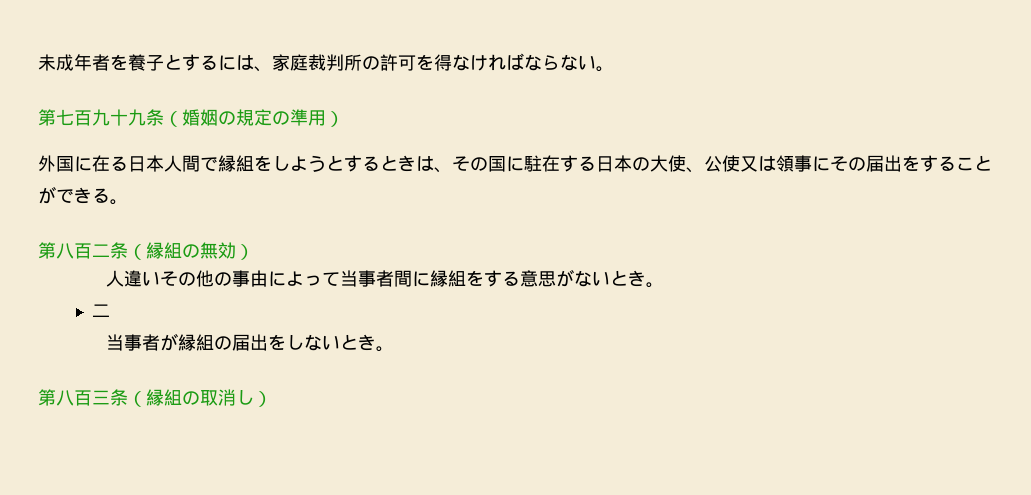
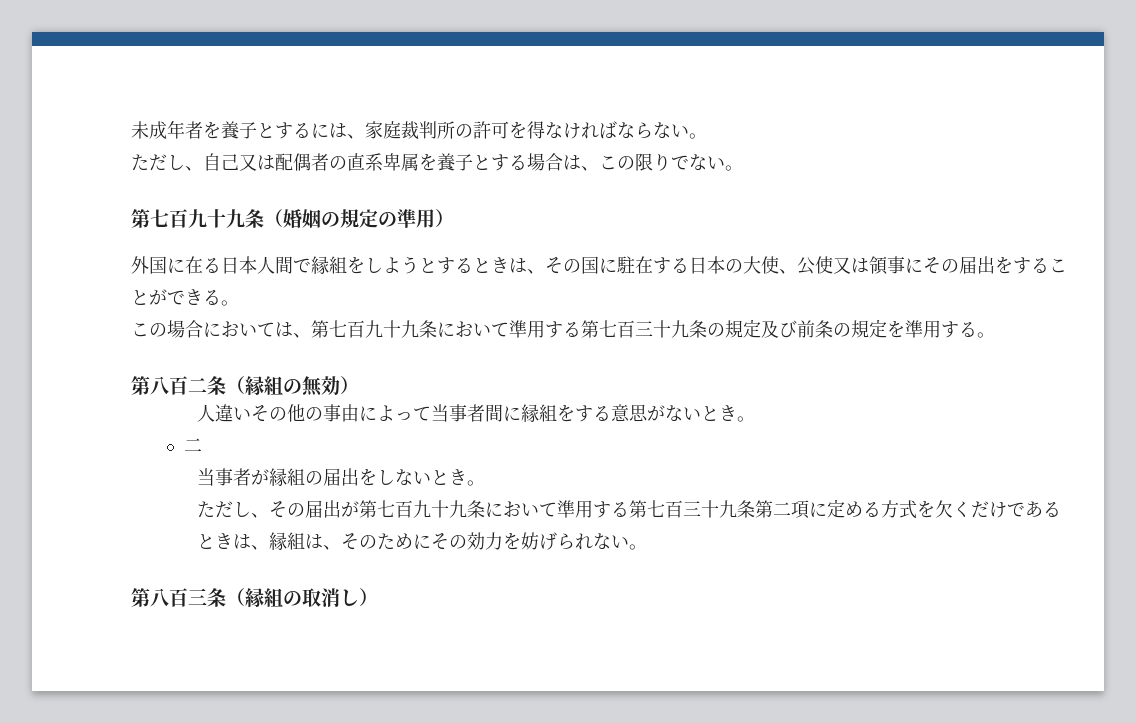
(614, 69) none -> [131,153,743,171] // ただし、自己又は配偶者の直系卑属を養子とする場合は、この限りでない。
(128, 202) none -> [131,319,995,338] // この場合においては、第七百九十九条において準用する第七百三十九条の規定及び前条の規定を準用する。
(395, 349) none -> [196,499,1061,519] [196,532,647,551] // ただし、その届出が第七百九十九条において準用する第七百三十九条第二項に定める方式を欠くだけであるときは、縁組は、そのためにその効力を妨げられない。

